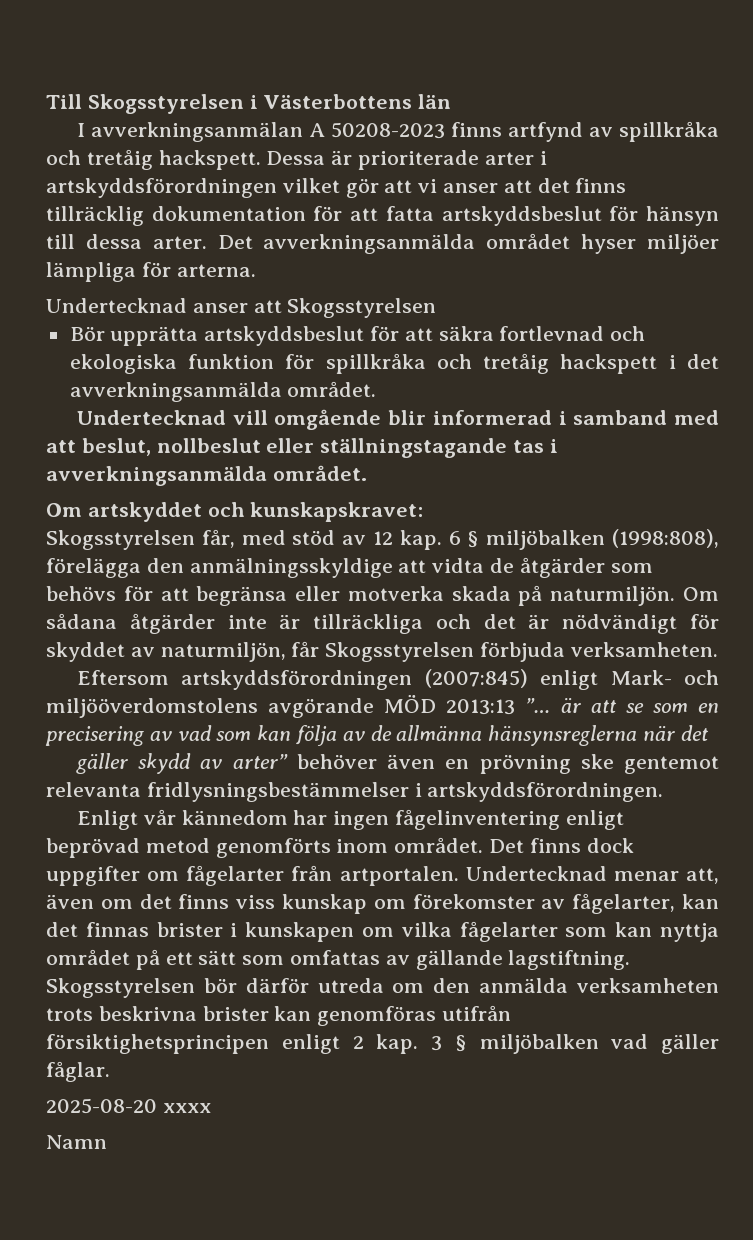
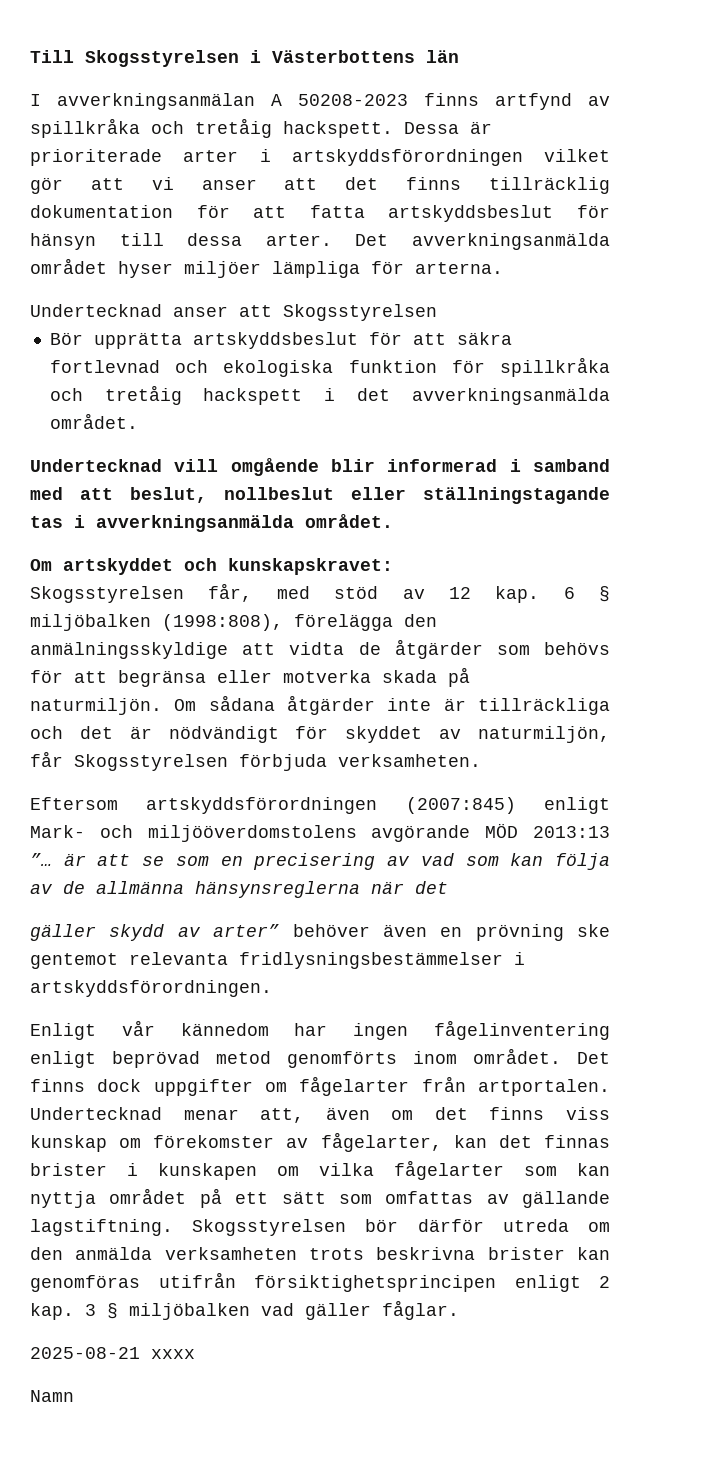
[46,1098,157,1114] 2025-08-20 -> [30,1347,140,1359] 2025-08-21

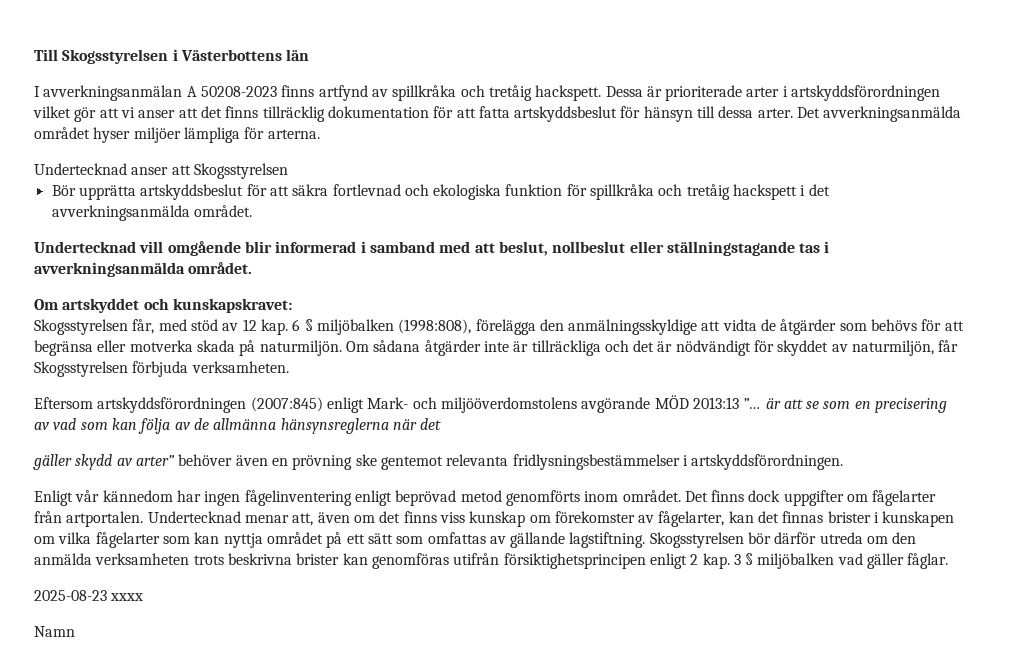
[30,1347,140,1359] 2025-08-21 -> [34,590,107,601] 2025-08-23

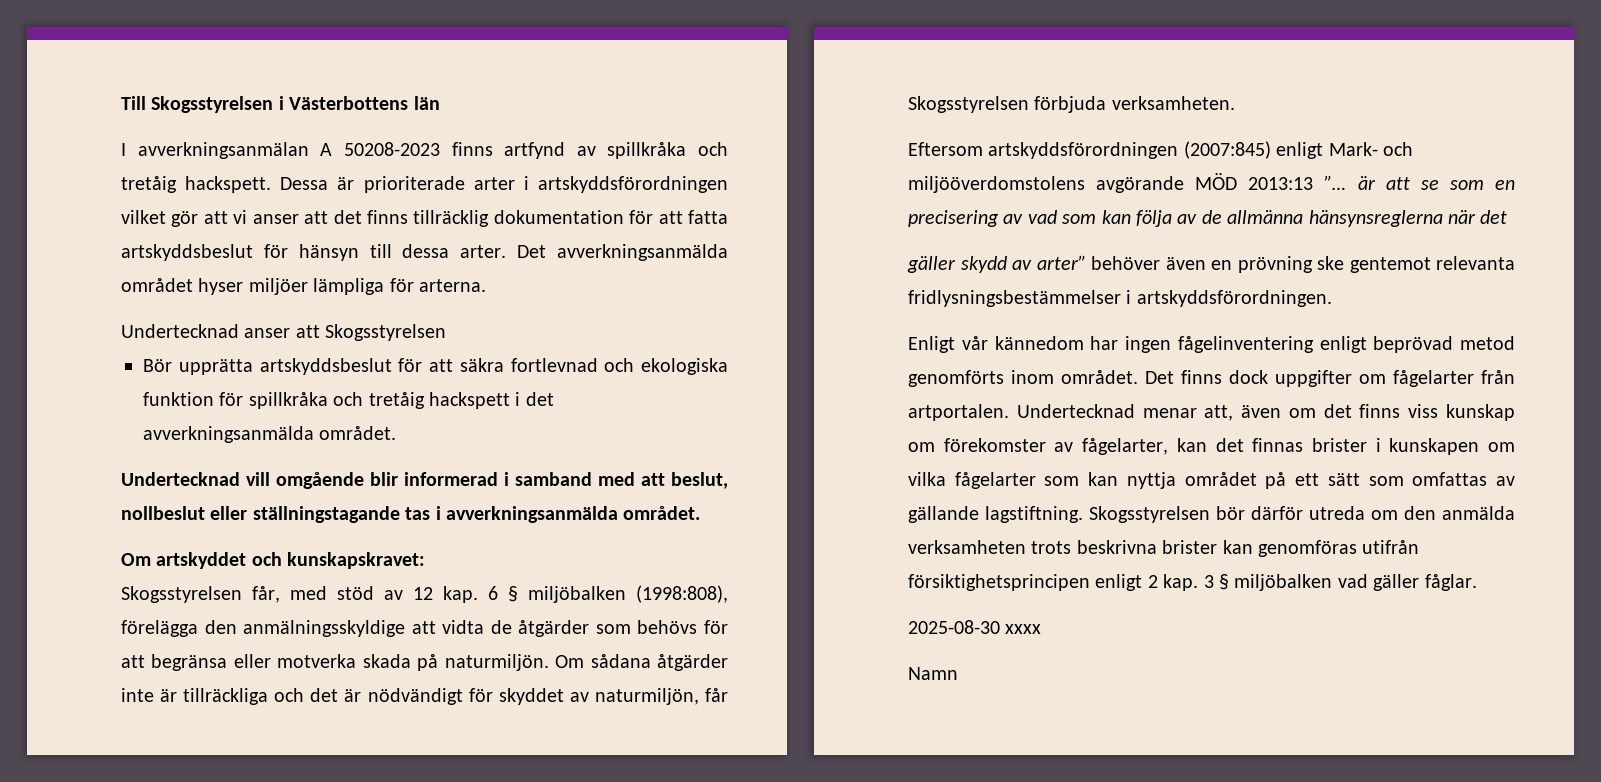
[34,590,107,601] 2025-08-23 -> [908,620,1000,634] 2025-08-30

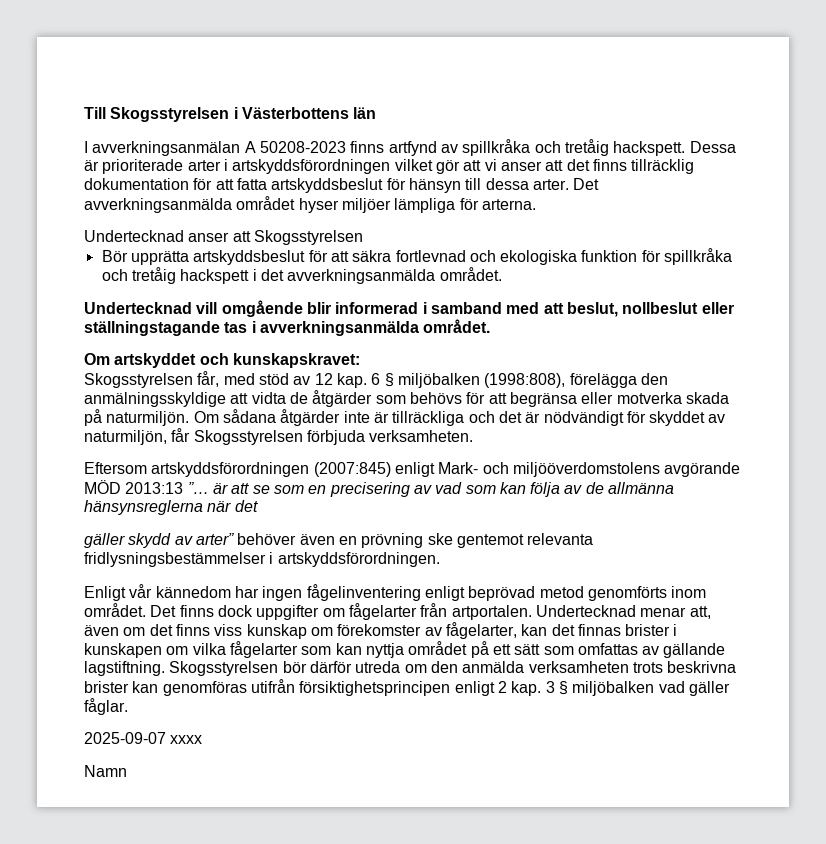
[908,620,1000,634] 2025-08-30 -> [84,732,166,744] 2025-09-07

